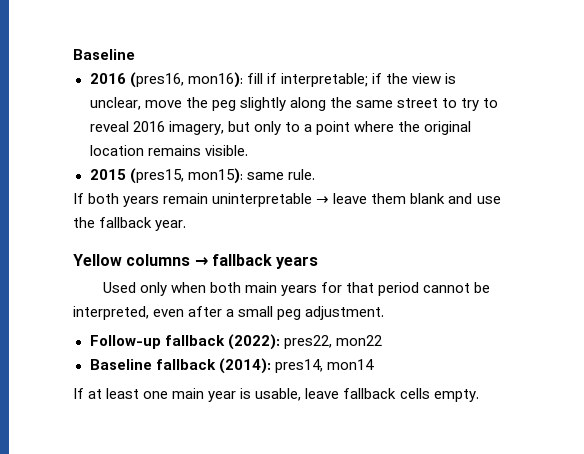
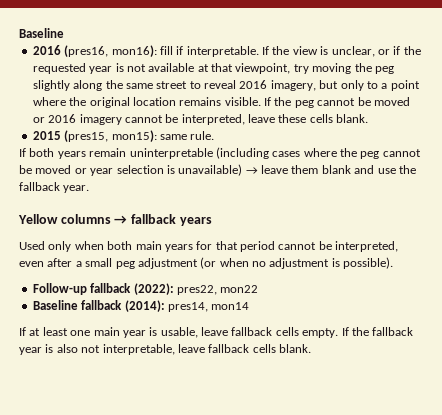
[280,73,382,87] interpretable; if -> [186,46,269,57] interpretable. If
[144,100,182,108] move -> [377,46,421,55] [32,63,352,74] or if the requested year is not available at that viewpoint, try moving
[461,98,499,111] try to -> (201, 85) none
(248, 150) none -> [264,97,410,108] [32,114,369,125] If the peg cannot be moved or 2016 imagery cannot be interpreted, leave these cells blank.
(313, 200) none -> [215,147,421,159] [19,164,243,176] (including cases where the peg cannot be moved or year selection is unavailable)
[305,306,385,320] adjustment. -> [137,257,394,269] adjustment (or when no adjustment is possible).
(479, 395) none -> [341,327,414,336] [19,344,311,355] If the fallback year is also not interpretable, leave fallback cells blank.

